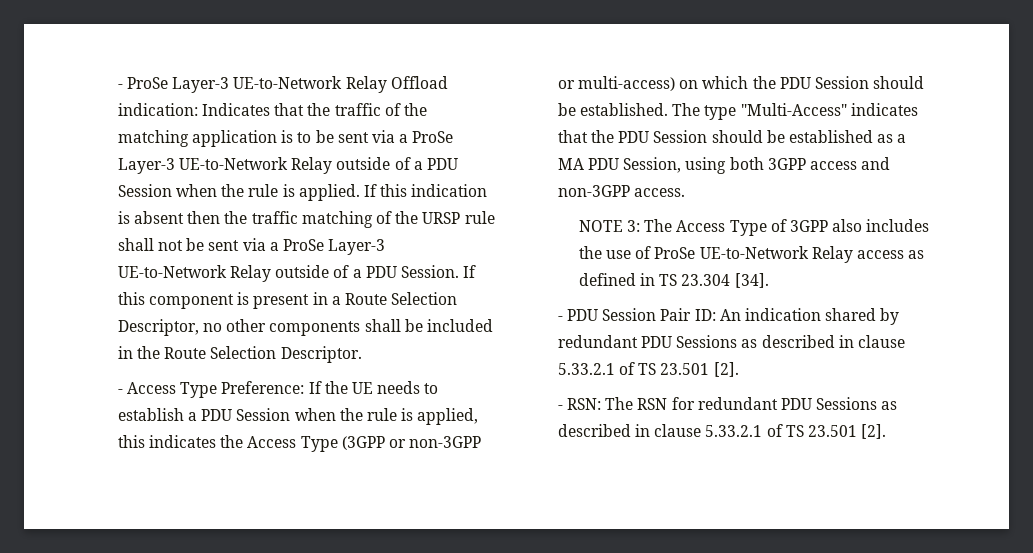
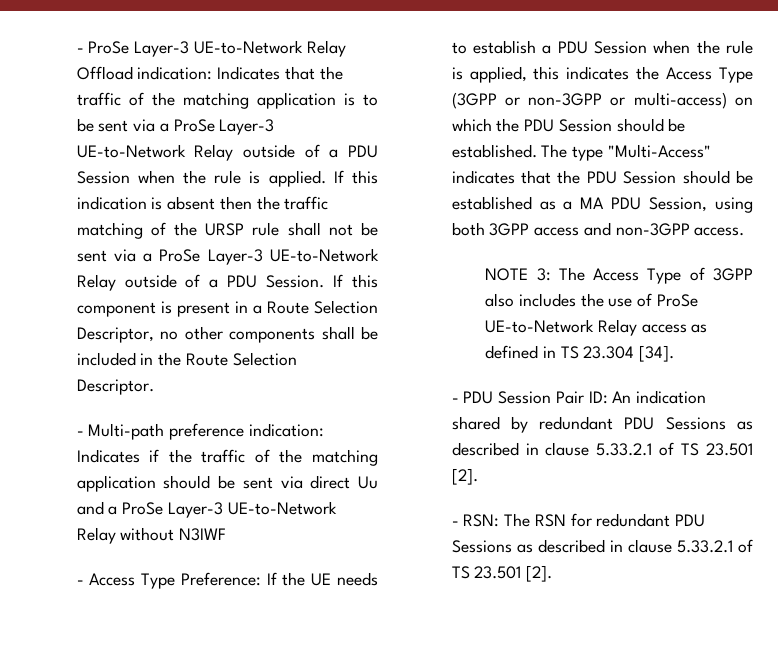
(362, 354) none -> [76,423,324,440] [76,449,378,466] [76,475,378,492] [76,501,337,518] [76,527,227,544] // - Multi-path preference indication: Indicates if the traffic of the matching application should be sent via direct Uu and a ProSe Layer-3 UE-to-Network Relay without N3IWF

